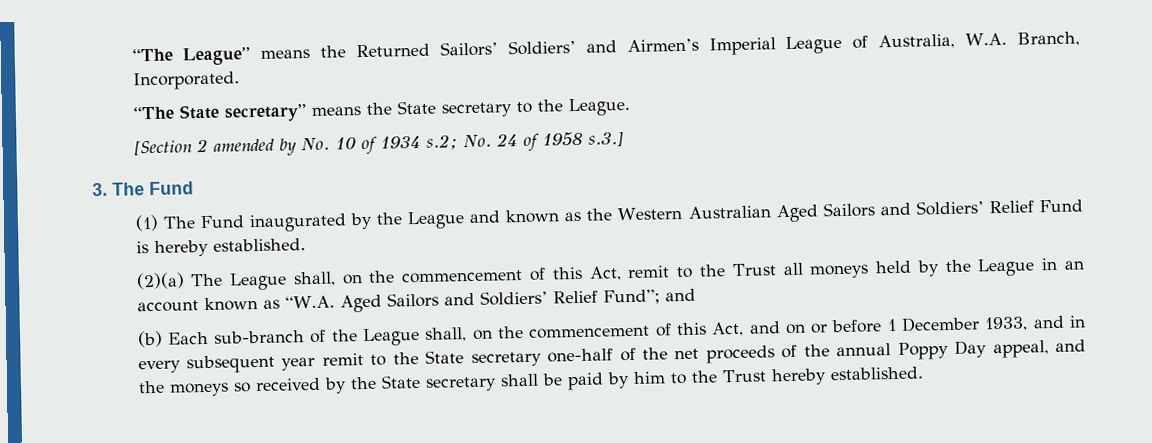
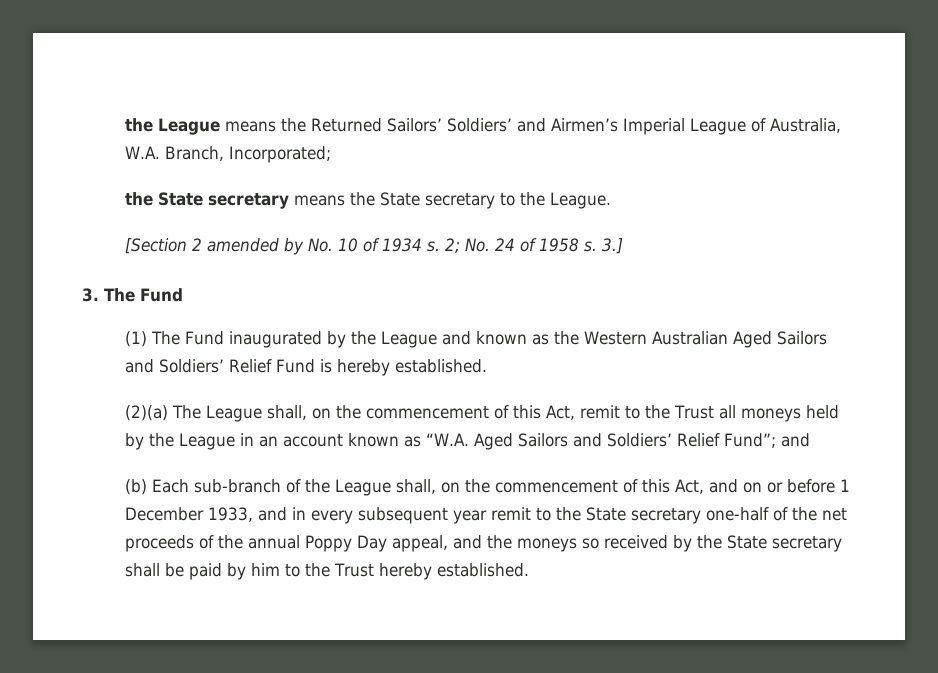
[131,47,251,66] “The League” -> [124,118,220,135] the League
[132,71,240,91] [132,104,307,123] Incorporated. // “The State secretary” -> [228,146,331,163] [124,192,289,209] Incorporated; // the State secretary
[425,134,458,150] s.2; -> [426,238,460,253] s. 2;
[587,131,624,147] s.3.] -> [583,238,623,254] s. 3.]

